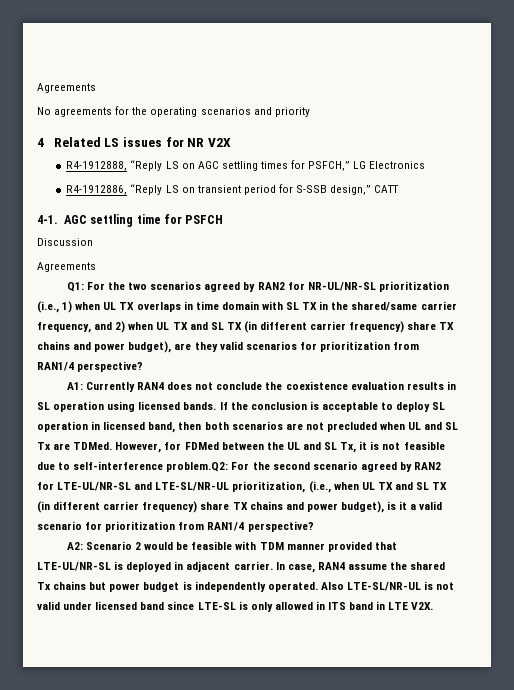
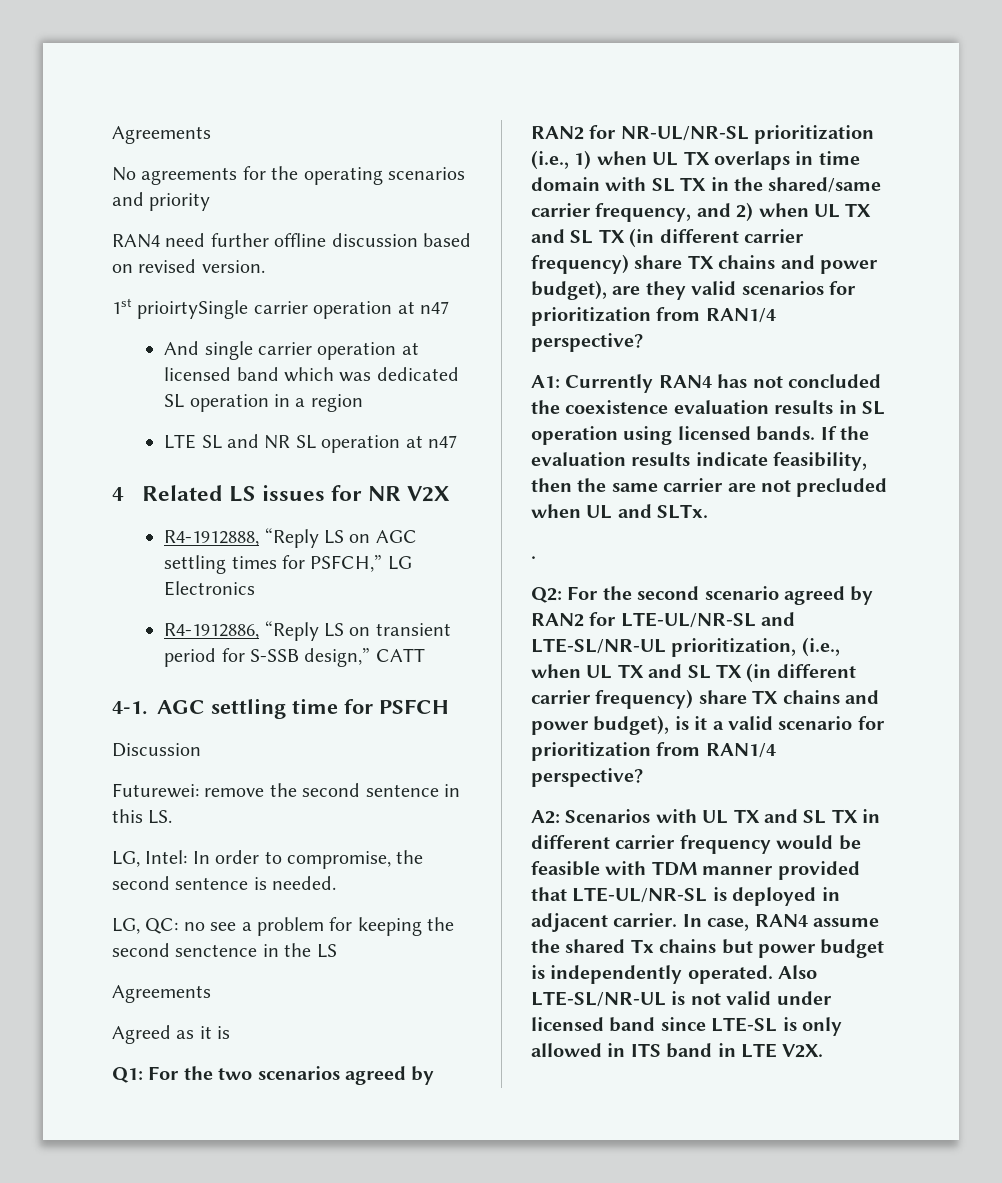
(310, 112) none -> [112,233,471,248] [112,259,265,273] [112,298,449,319] [164,341,419,360] [164,367,459,382] [164,394,363,412] [164,434,458,453] // RAN4 need further offline discussion based on revised version. // 1st prioirtySingle carrier operation at n47 // And single carrier operation at licensed band which was dedicated SL operation in a region // LTE SL and NR SL operation at n47
[37,262,96,272] Agreements -> [112,783,460,798] [112,809,173,824] [112,850,424,869] [112,876,337,890] [112,917,455,936] [112,943,337,958] [112,985,211,1003] [112,1025,231,1044] Futurewei: remove the second sentence in this LS. // LG, Intel: In order to compromise, the second sentence is needed. // LG, QC: no see a problem for keeping the second senctence in the LS // Agreements // Agreed as it is
[167,382,263,390] does not conclude -> [717,374,881,388] has not concluded
[250,401,446,412] [37,421,283,433] conclusion is acceptable to deploy SL operation in licensed band, then both scenarios -> [531,452,868,471] [531,478,724,492] evaluation results indicate feasibility, then the same carrier
[445,422,459,430] [37,441,445,453] [37,461,229,472] SL Tx are TDMed. However, for FDMed between the UL and SL Tx, it is not feasible due to self-interference problem.Q2: -> [657,504,709,519] [531,556,536,559] [531,587,562,603] SLTx. // . // Q2:
[85,541,142,550] Scenario 2 -> [565,809,881,824] [531,835,771,854] Scenarios with UL TX and SL TX in different carrier frequency

